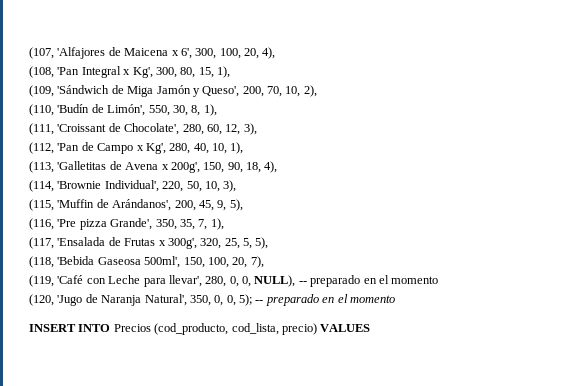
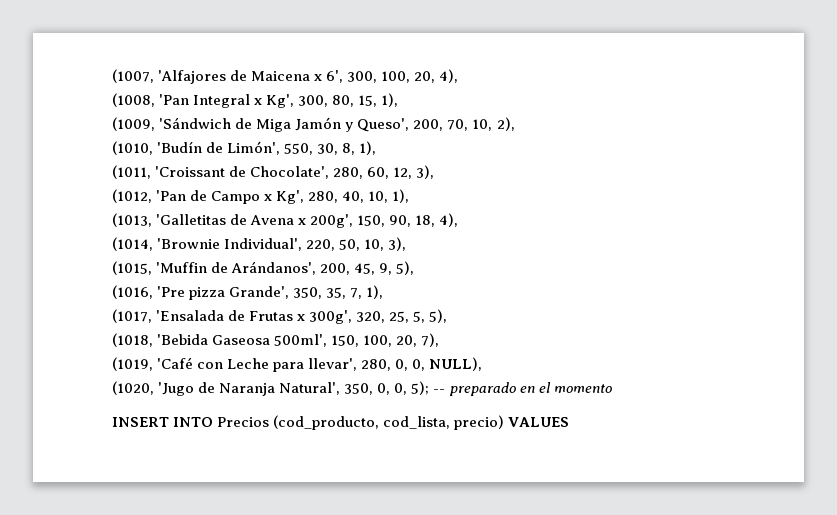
[29,47,54,59] (107, -> [112,69,154,83] (1007,
[29,66,54,78] (108, -> [112,93,155,107] (1008,
[29,85,54,97] (109, -> [112,117,155,131] (1009,
[29,104,54,116] (110, -> [112,141,153,155] (1010,
[29,123,54,135] (111, -> [112,165,151,179] (1011,
[29,142,54,154] (112, -> [112,189,152,203] (1012,
[29,161,54,173] (113, -> [112,213,152,227] (1013,
[29,180,54,192] (114, -> [112,237,153,251] (1014,
[29,199,54,211] (115, -> [112,261,152,275] (1015,
[29,218,54,230] (116, -> [112,285,153,299] (1016,
[29,237,54,249] (117, -> [112,309,152,323] (1017,
[29,256,54,268] (118, -> [112,333,153,347] (1018,
[29,275,54,287] (119, -> [112,357,153,371] (1019,
[298,275,439,287] [29,294,54,306] -- preparado en el momento // (120, -> [112,381,154,395] // (1020,

